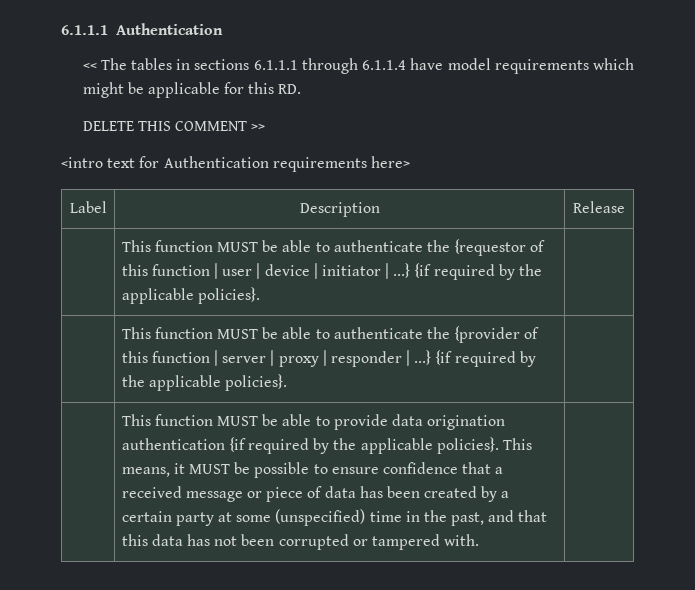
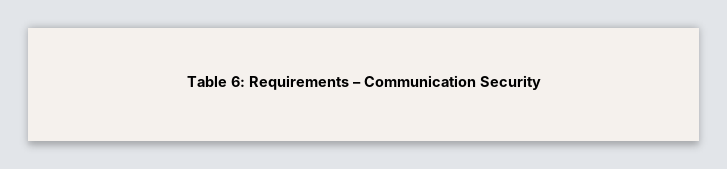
[61,23,223,35] [82,58,634,74] [82,82,302,98] [82,121,266,131] [61,156,410,172] [69,201,107,213] [299,202,380,217] [573,201,625,213] [121,239,546,256] [121,263,542,280] [121,287,260,304] [121,326,540,343] [121,350,536,367] [121,374,287,391] [121,414,506,430] [121,437,532,454] [121,462,504,478] [121,486,510,502] [121,509,548,526] [121,534,480,550] 6.1.1.1 Authentication // << The tables in sections 6.1.1.1 through 6.1.1.4 have model requirements which might be applicable for this RD. // DELETE THIS COMMENT >> // <intro text for Authentication requirements here> // Label | Description | Release // | This function MUST be able to authenticate the {requestor of this function | user | device | initiator | ...} {if required by the applicable policies}. | // | This function MUST be able to authenticate the {provider of this function | server | proxy | responder | ...} {if required by the applicable policies}. | // | This function MUST be able to provide data origination authentication {if required by the applicable policies}. This means, it MUST be possible to ensure confidence that a received message or piece of data has been created by a certain party at some (unspecified) time in the past, and that this data has not been corrupted or tampered with. | -> [186,75,541,90] Table 6: Requirements – Communication Security

